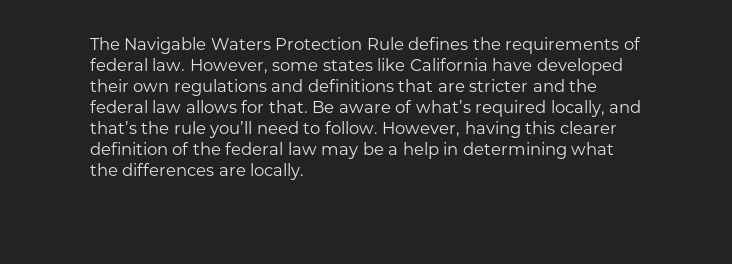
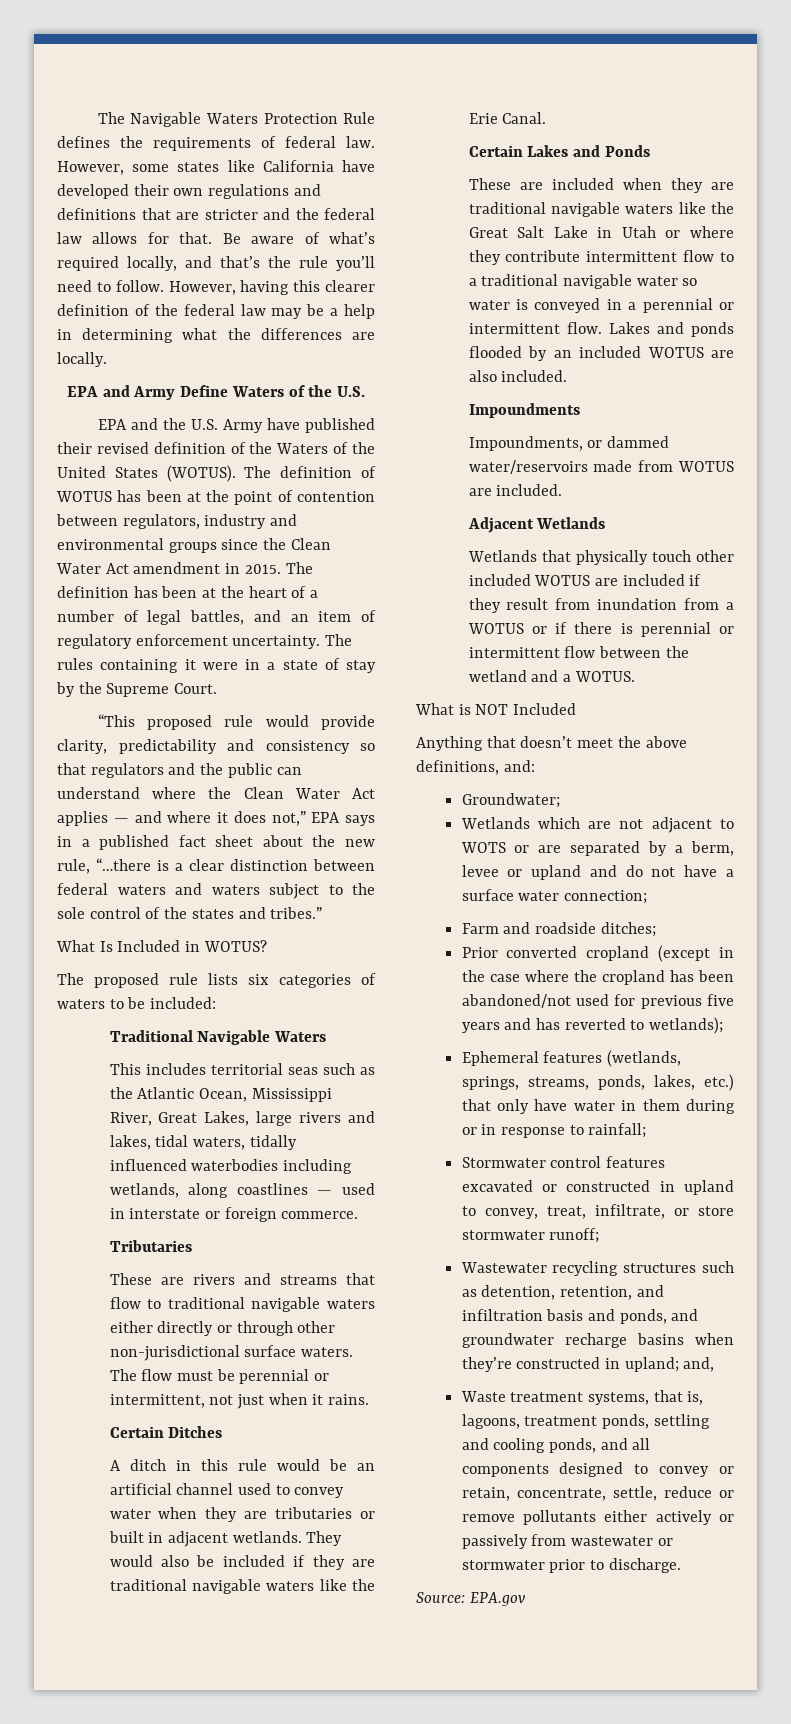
(305, 171) none -> [66,385,366,400] [97,418,376,433] [57,442,375,454] [57,465,377,482] [56,490,375,505] [56,514,298,529] [57,538,331,553] [56,562,313,574] [57,586,319,598] [57,610,377,625] [57,634,353,649] [57,658,376,673] [56,682,218,697] [97,714,375,730] [57,739,375,754] [57,763,302,778] [57,787,375,799] [57,811,375,826] [57,835,375,850] [57,858,375,874] [57,883,375,899] [57,907,323,919] [56,940,267,952] [57,973,376,988] [57,997,217,1009] [109,1030,326,1045] [109,1063,375,1075] [109,1087,332,1102] [109,1111,375,1126] [109,1135,297,1150] [109,1159,352,1174] [109,1183,375,1198] [109,1207,359,1222] [109,1240,192,1252] [109,1273,375,1285] [109,1297,375,1312] [109,1321,336,1336] [109,1345,353,1361] [109,1369,330,1384] [109,1393,370,1409] [109,1426,223,1438] [109,1459,375,1471] [109,1483,345,1498] [109,1507,375,1522] [108,1531,343,1547] [109,1555,375,1570] [109,1579,375,1594] [468,112,547,124] [468,145,650,157] [468,178,734,193] [468,202,734,217] [468,226,734,238] [468,250,734,265] [468,274,698,289] [468,298,734,313] [468,322,734,337] [468,346,734,361] [468,370,568,382] [468,403,580,418] [468,436,669,451] [468,460,734,474] [468,484,563,496] [467,517,606,533] [467,550,734,565] [468,574,702,586] [468,598,734,613] [467,622,734,637] [468,646,689,658] [468,670,635,682] [415,703,577,715] [416,736,687,751] [416,760,535,775] [461,793,560,808] [460,817,734,833] [460,841,734,856] [461,865,734,880] [461,889,647,904] [461,922,656,937] [461,945,734,962] [461,970,734,985] [461,994,734,1009] [461,1017,724,1034] [461,1050,681,1067] [461,1074,734,1091] [461,1099,735,1114] [461,1123,647,1138] [461,1156,665,1168] [461,1180,734,1195] [461,1204,734,1219] [461,1228,600,1243] [460,1261,734,1276] [461,1285,664,1300] [461,1309,699,1324] [461,1333,734,1348] [461,1357,715,1372] [460,1390,704,1405] [461,1414,710,1429] [461,1438,651,1453] [461,1462,734,1477] [461,1486,734,1501] [461,1510,734,1525] [461,1534,673,1549] [461,1558,681,1573] [416,1592,525,1606] // EPA and Army Define Waters of the U.S. // EPA and the U.S. Army have published their revised definition of the Waters of the United States (WOTUS). The definition of WOTUS has been at the point of contention between regulators, industry and environmental groups since the Clean Water Act amendment in 2015. The definition has been at the heart of a number of legal battles, and an item of regulatory enforcement uncertainty. The rules containing it were in a state of stay by the Supreme Court. // “This proposed rule would provide clarity, predictability and consistency so that regulators and the public can understand where the Clean Water Act applies — and where it does not,” EPA says in a published fact sheet about the new rule, “…there is a clear distinction between federal waters and waters subject to the sole control of the states and tribes.” // What Is Included in WOTUS? // The proposed rule lists six categories of waters to be included: // Traditional Navigable Waters // This includes territorial seas such as the Atlantic Ocean, Mississippi River, Great Lakes, large rivers and lakes, tidal waters, tidally influenced waterbodies including wetlands, along coastlines — used in interstate or foreign commerce. // Tributaries // These are rivers and streams that flow to traditional navigable waters either directly or through other non-jurisdictional surface waters. The flow must be perennial or intermittent, not just when it rains. // Certain Ditches // A ditch in this rule would be an artificial channel used to convey water when they are tributaries or built in adjacent wetlands. They would also be included if they are traditional navigable waters like the Erie Canal. // Certain Lakes and Ponds // These are included when they are traditional navigable waters like the Great Salt Lake in Utah or where they contribute intermittent flow to a traditional navigable water so water is conveyed in a perennial or intermittent flow. Lakes and ponds flooded by an included WOTUS are also included. // Impoundments // Impoundments, or dammed water/reservoirs made from WOTUS are included. // Adjacent Wetlands // Wetlands that physically touch other included WOTUS are included if they result from inundation from a WOTUS or if there is perennial or intermittent flow between the wetland and a WOTUS. // What is NOT Included // Anything that doesn’t meet the above definitions, and: // Groundwater; // Wetlands which are not adjacent to WOTS or are separated by a berm, levee or upland and do not have a surface water connection; // Farm and roadside ditches; // Prior converted cropland (except in the case where the cropland has been abandoned/not used for previous five years and has reverted to wetlands); // Ephemeral features (wetlands, springs, streams, ponds, lakes, etc.) that only have water in them during or in response to rainfall; // Stormwater control features excavated or constructed in upland to convey, treat, infiltrate, or store stormwater runoff; // Wastewater recycling structures such as detention, retention, and infiltration basis and ponds, and groundwater recharge basins when they’re constructed in upland; and, // Waste treatment systems, that is, lagoons, treatment ponds, settling and cooling ponds, and all components designed to convey or retain, concentrate, settle, reduce or remove pollutants either actively or passively from wastewater or stormwater prior to discharge. // Source: EPA.gov

